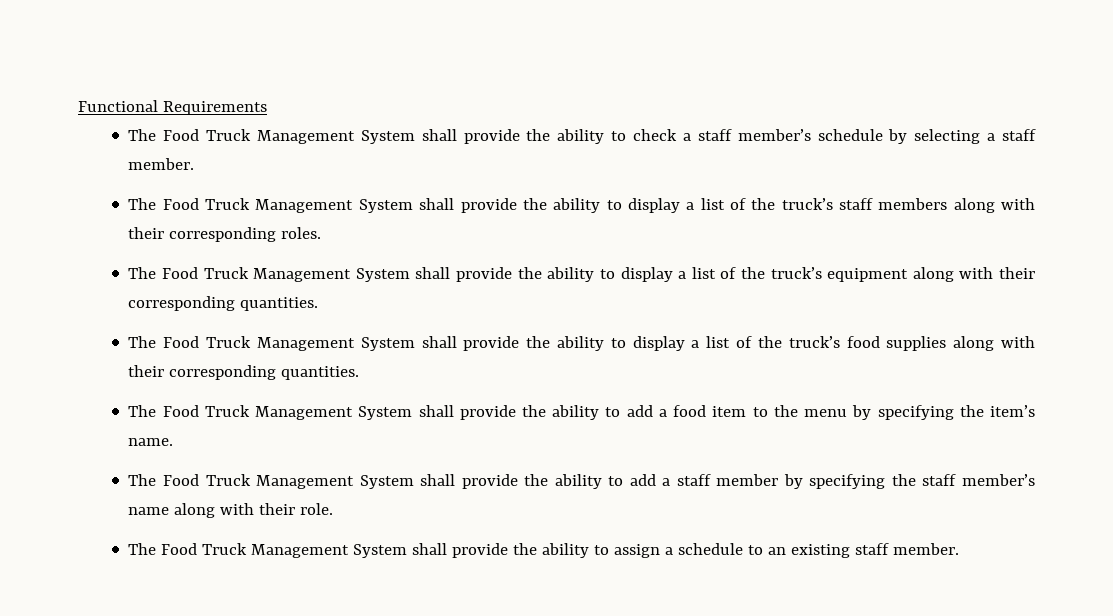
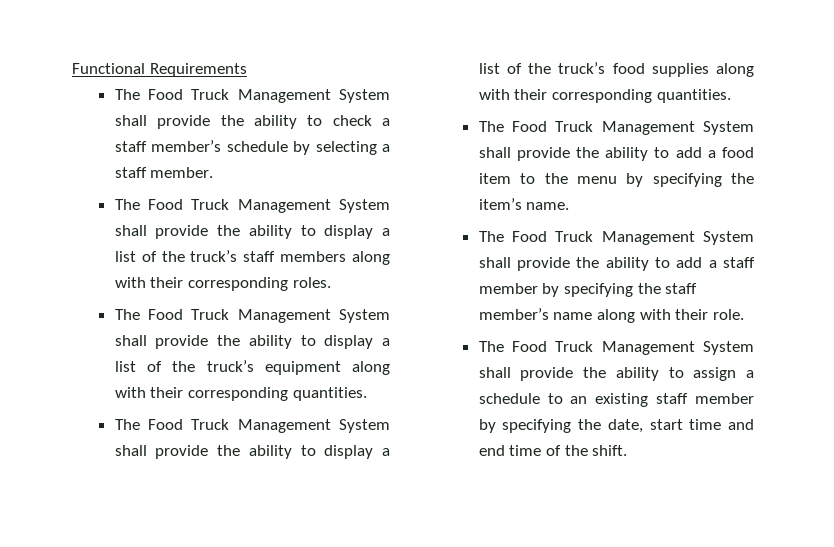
[893,543,960,555] member. -> [695,393,754,404] [478,419,754,433] [478,445,628,456] member by specifying the date, start time and end time of the shift.

